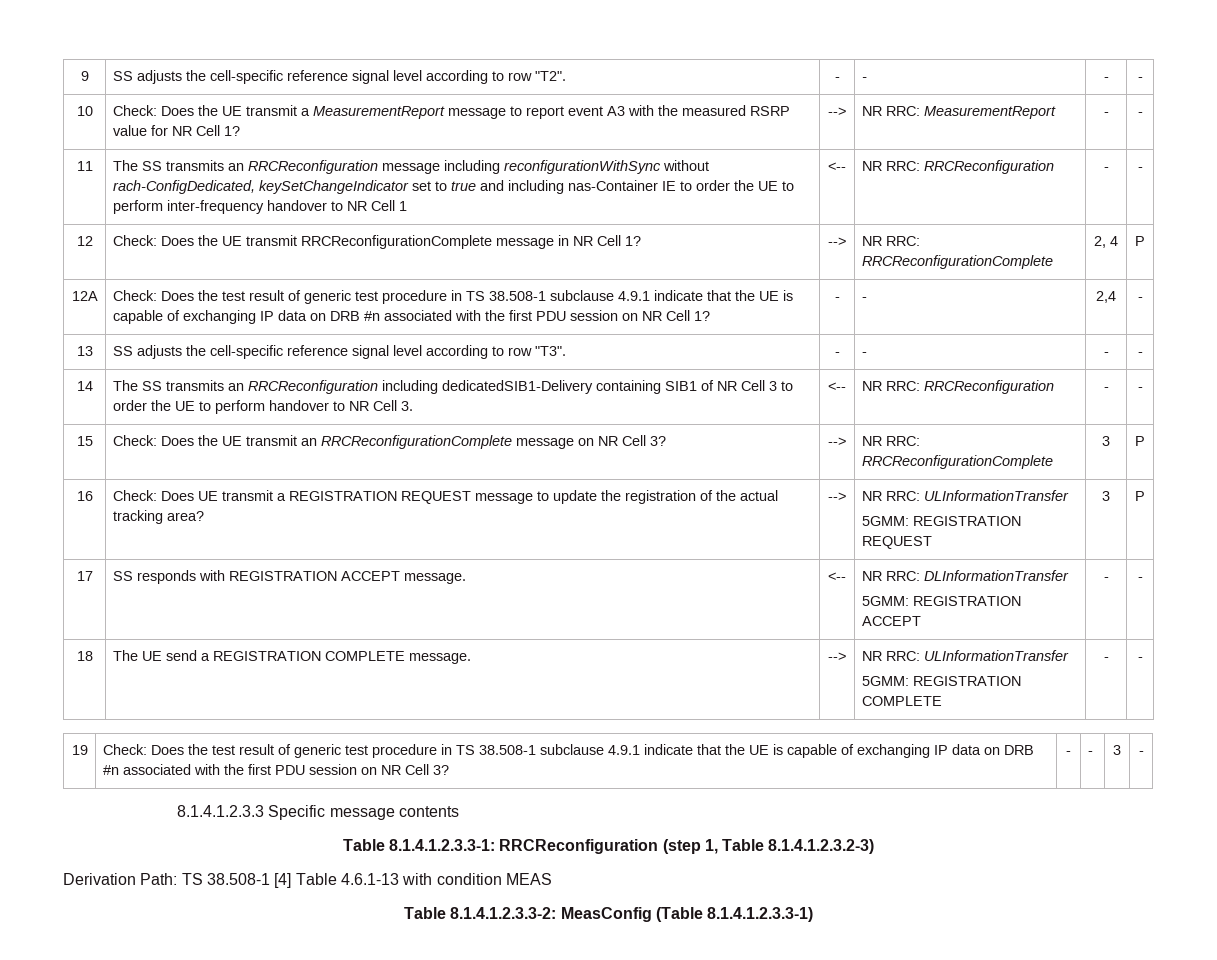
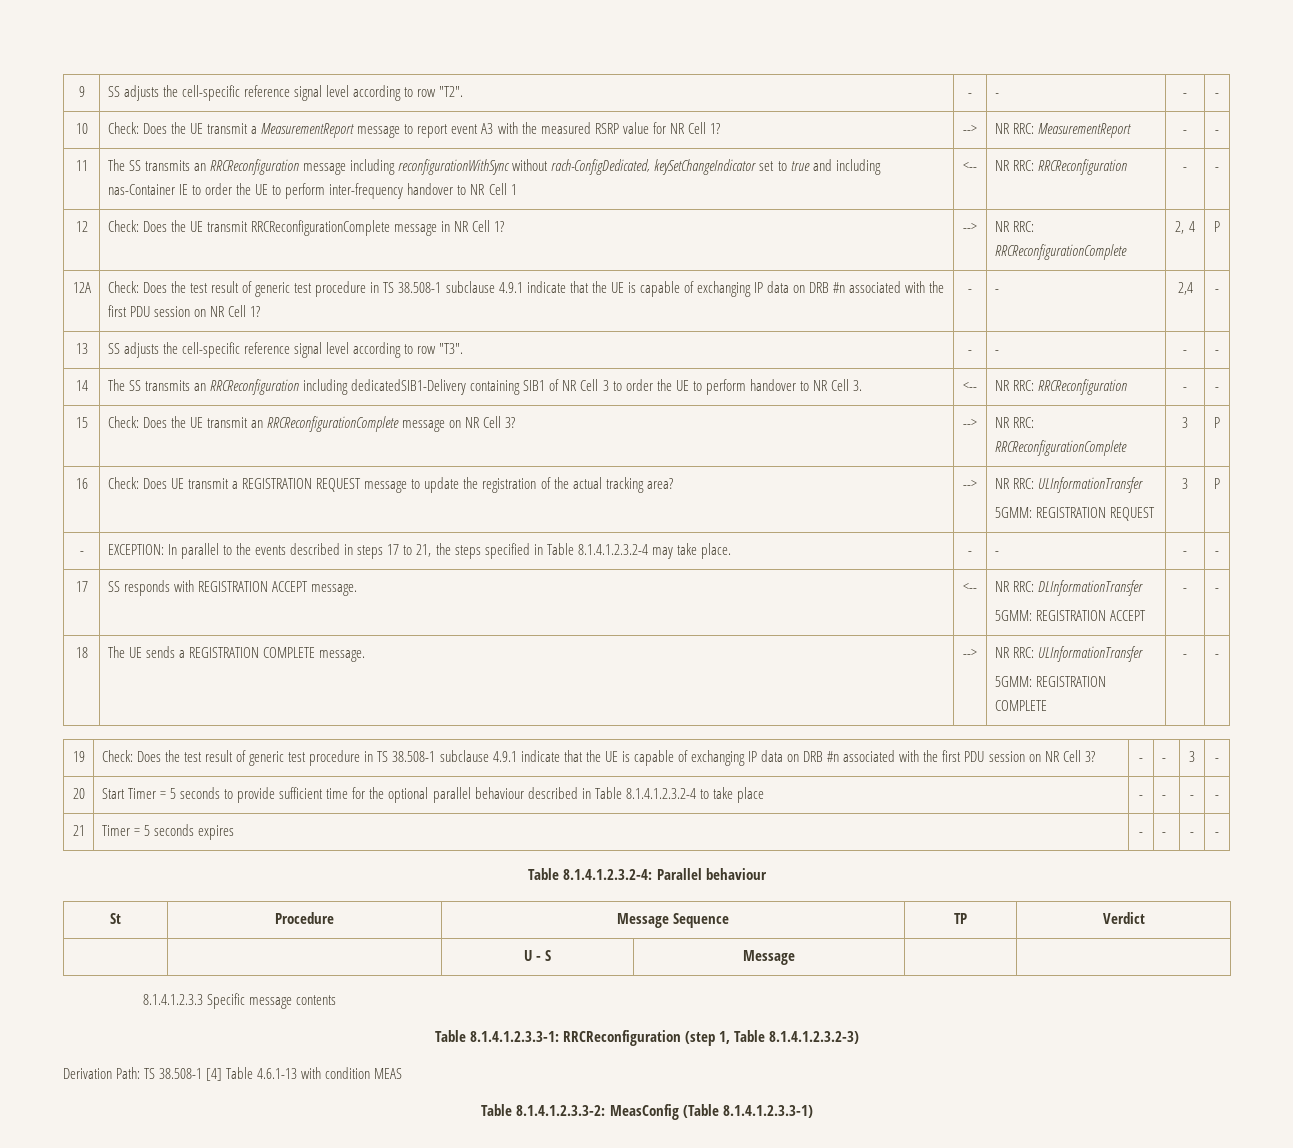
(1145, 496) none -> [79,551,84,555] [107,543,731,559] [968,551,972,555] [994,551,999,555] [1183,551,1187,555] [1215,551,1219,555] // - | EXCEPTION: In parallel to the events described in steps 17 to 21, the steps specified in Table 8.1.4.1.2.3.2-4 may take place. | - | - | - | -
[165,650,197,661] send -> [146,646,176,658] sends
(1144, 753) none -> [72,788,85,799] [101,787,764,803] [1139,795,1143,799] [1161,795,1166,799] [1190,795,1194,799] [1215,795,1219,799] [72,825,85,836] [101,824,235,840] [1139,832,1143,836] [1161,832,1166,836] [1190,832,1194,836] [1215,832,1219,836] [528,868,767,880] [110,913,121,924] [275,912,334,924] [616,913,730,928] [954,913,967,924] [1102,912,1145,924] [523,950,552,961] [743,950,795,965] // 20 | Start Timer = 5 seconds to provide sufficient time for the optional parallel behaviour described in Table 8.1.4.1.2.3.2-4 to take place | - | - | - | - // 21 | Timer = 5 seconds expires | - | - | - | - // Table 8.1.4.1.2.3.2-4: Parallel behaviour // St | Procedure | Message Sequence | TP | Verdict // | | U - S | Message | |

